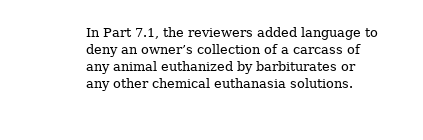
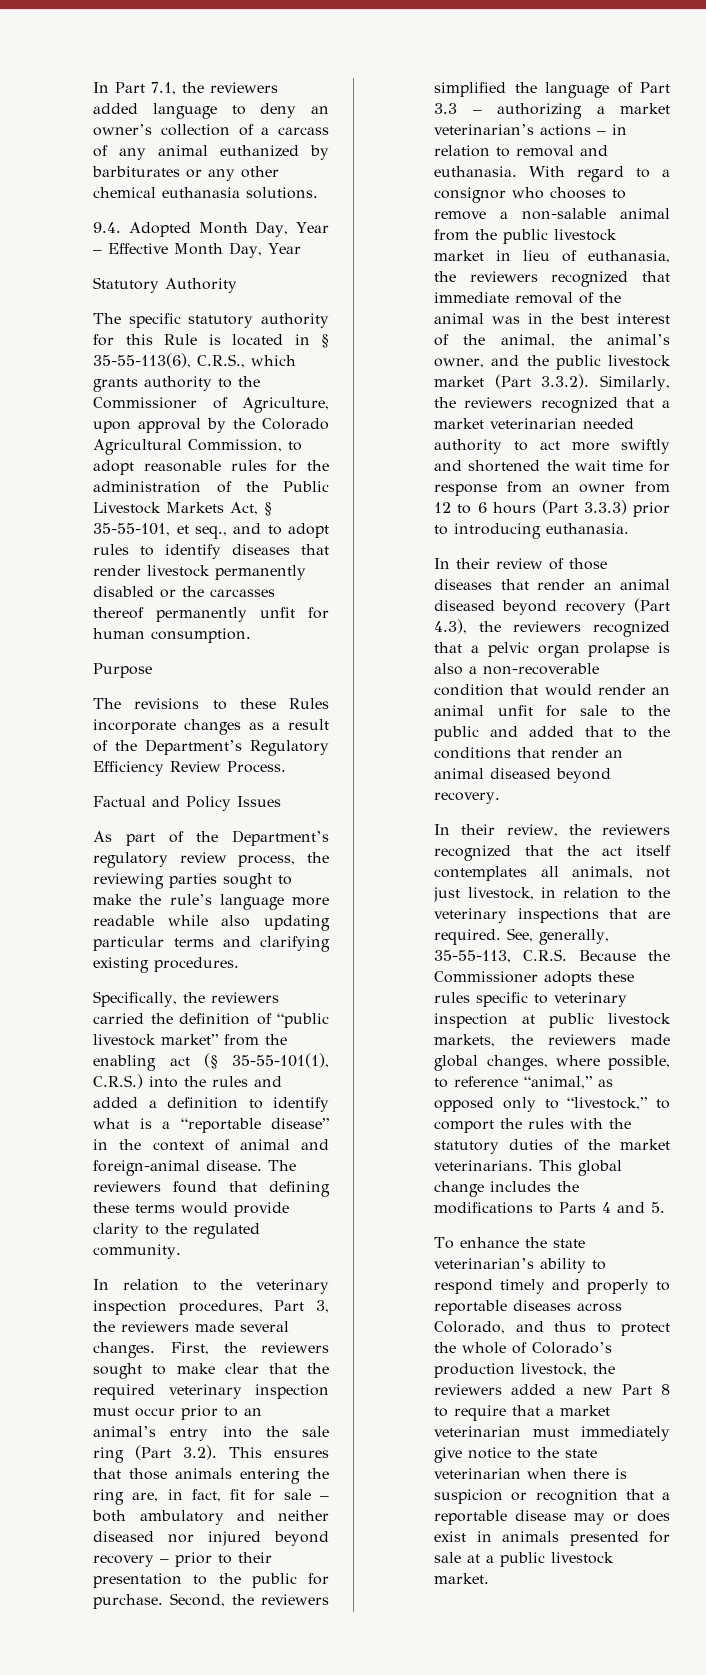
(353, 83) none -> [93,221,330,237] [93,242,302,258] [93,277,238,293] [93,313,329,328] [93,334,329,348] [93,353,297,368] [93,376,261,392] [93,397,329,413] [93,418,330,433] [93,439,303,455] [93,460,330,475] [93,481,329,493] [93,502,273,516] [93,523,329,539] [93,544,329,559] [93,565,307,580] [93,586,276,598] [93,607,329,622] [93,628,252,643] [93,663,153,678] [93,698,330,710] [93,719,330,735] [93,739,329,756] [93,761,287,776] [93,796,282,811] [93,830,329,846] [93,852,329,868] [93,873,293,889] [93,894,329,910] [93,915,330,931] [93,936,330,952] [93,957,240,973] [93,991,280,1007] [93,1013,330,1028] [93,1034,288,1046] [93,1053,329,1071] [93,1074,283,1089] [93,1097,329,1112] [93,1118,329,1133] [93,1139,329,1151] [93,1160,297,1176] [93,1181,330,1197] [93,1202,290,1217] [93,1223,261,1239] [93,1244,182,1259] [93,1279,330,1294] [93,1300,329,1315] [93,1321,290,1332] [93,1342,329,1358] [93,1363,329,1379] [93,1384,329,1400] [93,1405,263,1420] [93,1426,330,1441] [93,1445,330,1463] [93,1468,330,1484] [93,1489,329,1505] [92,1510,329,1525] [93,1531,329,1546] [93,1552,273,1567] [93,1573,330,1588] [93,1593,329,1609] [434,82,670,98] [434,103,670,119] [434,124,628,136] [434,145,609,157] [434,166,670,182] [434,187,627,203] [434,208,670,220] [434,229,618,244] [434,250,670,263] [434,271,670,287] [434,292,622,304] [434,313,670,324] [434,334,670,347] [434,355,671,370] [434,374,671,391] [434,397,670,413] [434,418,635,429] [434,439,670,454] [434,460,670,472] [434,481,670,496] [434,500,670,517] [434,523,630,539] [434,558,608,570] [434,579,670,590] [434,598,670,615] [434,619,670,637] [434,642,670,658] [434,663,600,675] [434,684,670,696] [434,705,670,717] [434,726,670,741] [434,747,624,759] [434,768,612,783] [434,792,501,804] [434,824,670,837] [434,845,671,861] [434,866,670,881] [433,887,670,902] [434,908,670,923] [434,928,610,945] [434,949,670,963] [434,971,635,986] [434,992,628,1007] [434,1013,671,1028] [434,1034,670,1047] [434,1055,670,1071] [434,1076,614,1089] [434,1097,670,1112] [434,1118,632,1133] [434,1139,670,1154] [434,1160,623,1176] [434,1181,580,1197] [434,1202,666,1214] [434,1237,586,1249] [434,1258,607,1273] [434,1279,670,1294] [434,1300,623,1315] [434,1321,670,1336] [434,1342,613,1354] [434,1363,616,1378] [434,1384,670,1395] [434,1405,611,1421] [434,1426,670,1441] [434,1447,598,1463] [434,1468,628,1479] [434,1489,670,1505] [434,1510,670,1525] [434,1531,670,1546] [434,1552,615,1567] [434,1573,490,1584] // 9.4. Adopted Month Day, Year – Effective Month Day, Year // Statutory Authority // The specific statutory authority for this Rule is located in § 35-55-113(6), C.R.S., which grants authority to the Commissioner of Agriculture, upon approval by the Colorado Agricultural Commission, to adopt reasonable rules for the administration of the Public Livestock Markets Act, § 35-55-101, et seq., and to adopt rules to identify diseases that render livestock permanently disabled or the carcasses thereof permanently unfit for human consumption. // Purpose // The revisions to these Rules incorporate changes as a result of the Department’s Regulatory Efficiency Review Process. // Factual and Policy Issues // As part of the Department’s regulatory review process, the reviewing parties sought to make the rule’s language more readable while also updating particular terms and clarifying existing procedures. // Specifically, the reviewers carried the definition of “public livestock market” from the enabling act (§ 35-55-101(1), C.R.S.) into the rules and added a definition to identify what is a “reportable disease” in the context of animal and foreign-animal disease. The reviewers found that defining these terms would provide clarity to the regulated community. // In relation to the veterinary inspection procedures, Part 3, the reviewers made several changes. First, the reviewers sought to make clear that the required veterinary inspection must occur prior to an animal’s entry into the sale ring (Part 3.2). This ensures that those animals entering the ring are, in fact, fit for sale – both ambulatory and neither diseased nor injured beyond recovery – prior to their presentation to the public for purchase. Second, the reviewers simplified the language of Part 3.3 – authorizing a market veterinarian’s actions – in relation to removal and euthanasia. With regard to a consignor who chooses to remove a non-salable animal from the public livestock market in lieu of euthanasia, the reviewers recognized that immediate removal of the animal was in the best interest of the animal, the animal’s owner, and the public livestock market (Part 3.3.2). Similarly, the reviewers recognized that a market veterinarian needed authority to act more swiftly and shortened the wait time for response from an owner from 12 to 6 hours (Part 3.3.3) prior to introducing euthanasia. // In their review of those diseases that render an animal diseased beyond recovery (Part 4.3), the reviewers recognized that a pelvic organ prolapse is also a non-recoverable condition that would render an animal unfit for sale to the public and added that to the conditions that render an animal diseased beyond recovery. // In their review, the reviewers recognized that the act itself contemplates all animals, not just livestock, in relation to the veterinary inspections that are required. See, generally, 35-55-113, C.R.S. Because the Commissioner adopts these rules specific to veterinary inspection at public livestock markets, the reviewers made global changes, where possible, to reference “animal,” as opposed only to “livestock,” to comport the rules with the statutory duties of the market veterinarians. This global change includes the modifications to Parts 4 and 5. // To enhance the state veterinarian’s ability to respond timely and properly to reportable diseases across Colorado, and thus to protect the whole of Colorado’s production livestock, the reviewers added a new Part 8 to require that a market veterinarian must immediately give notice to the state veterinarian when there is suspicion or recognition that a reportable disease may or does exist in animals presented for sale at a public livestock market.

